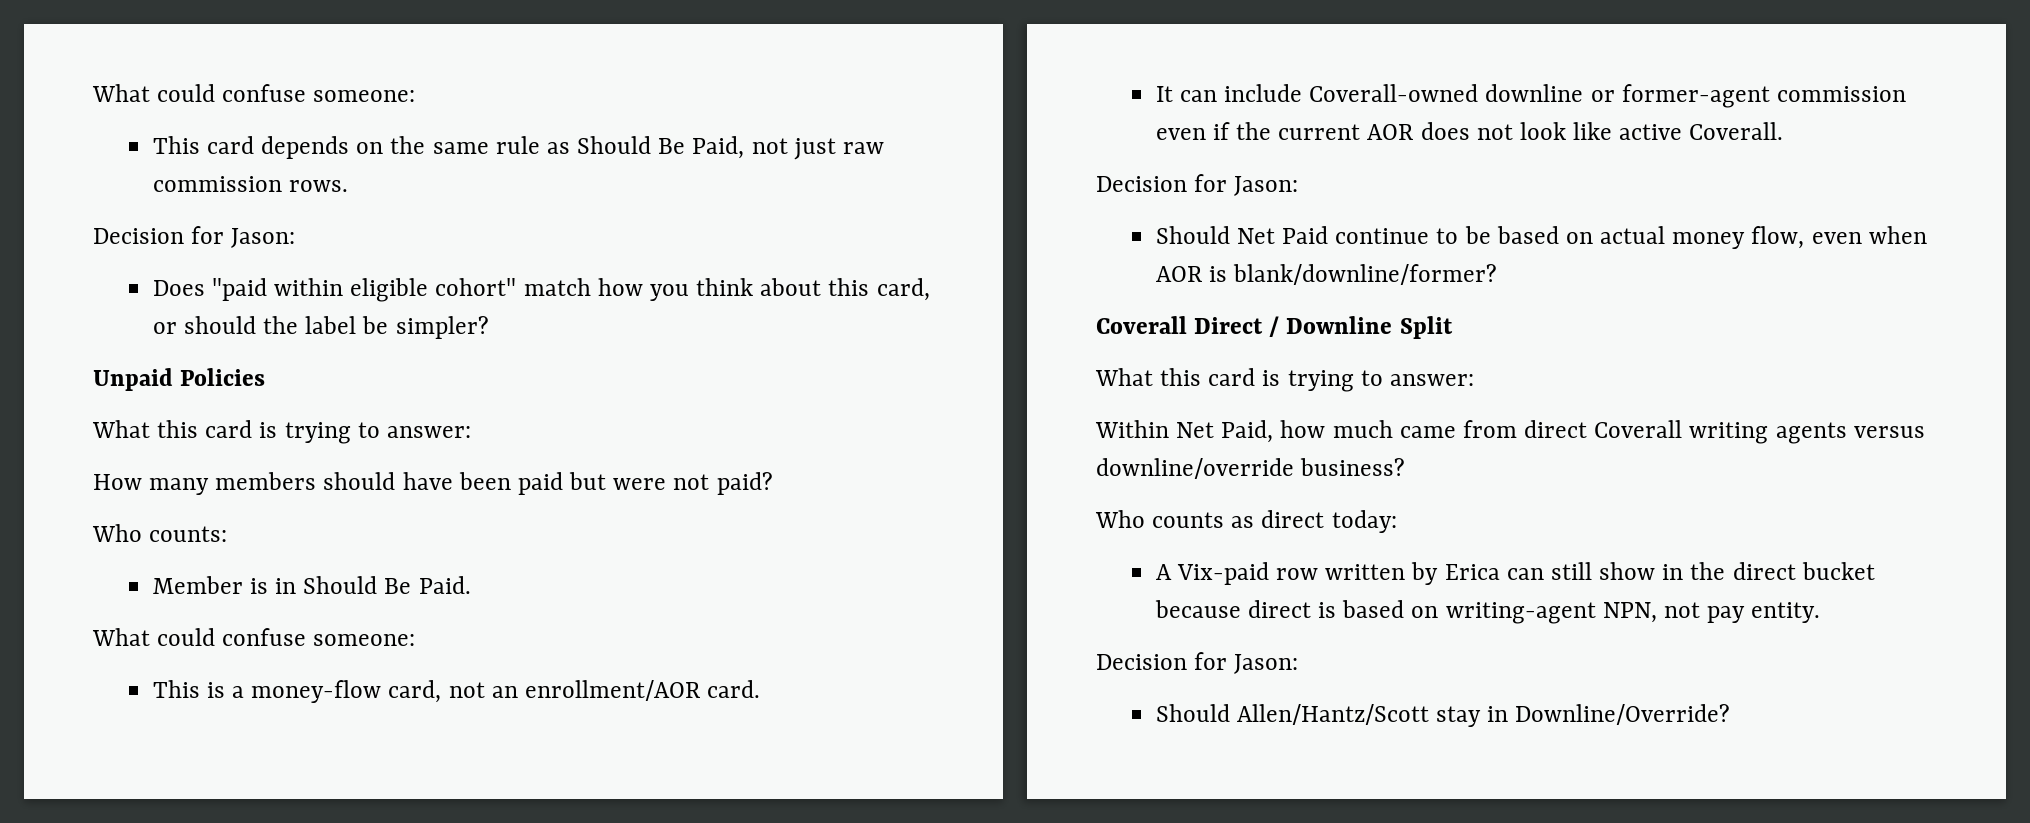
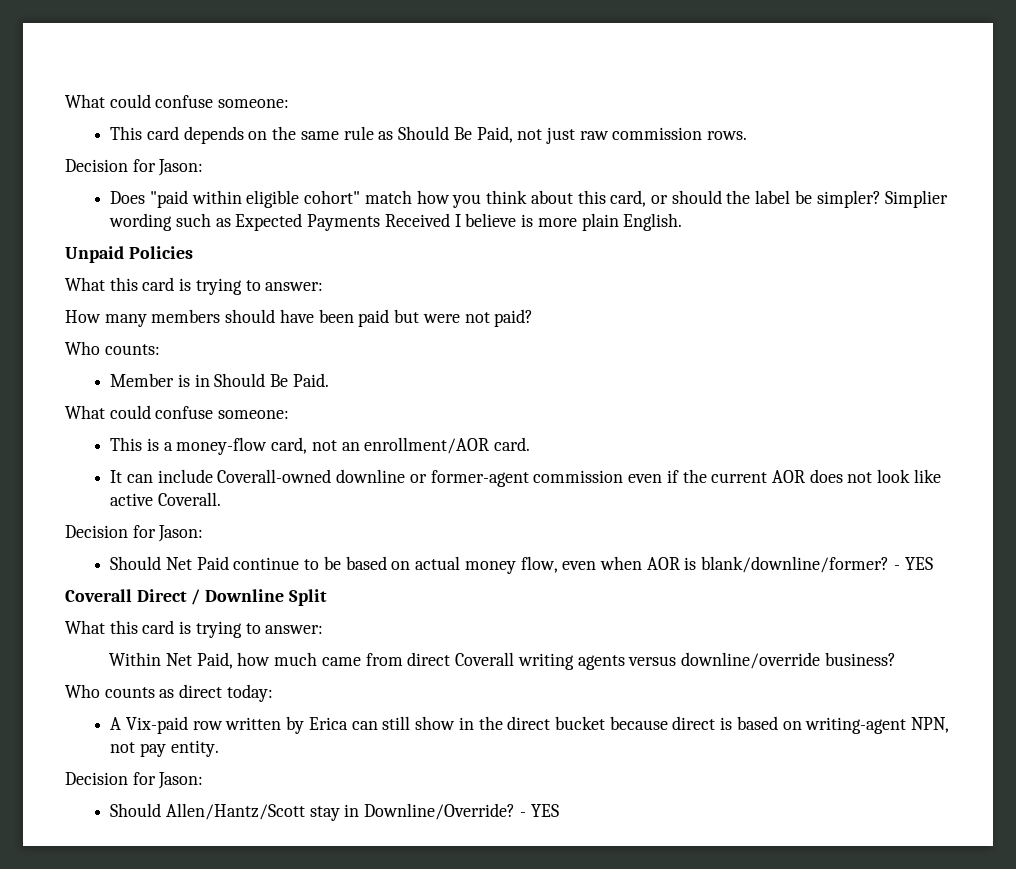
(489, 327) none -> [885,190,949,208] [109,213,683,231] Simplier wording such as Expected Payments Received I believe is more plain English.
(1498, 274) none -> [893,557,933,570] - YES
(1731, 714) none -> [519,804,559,817] - YES

